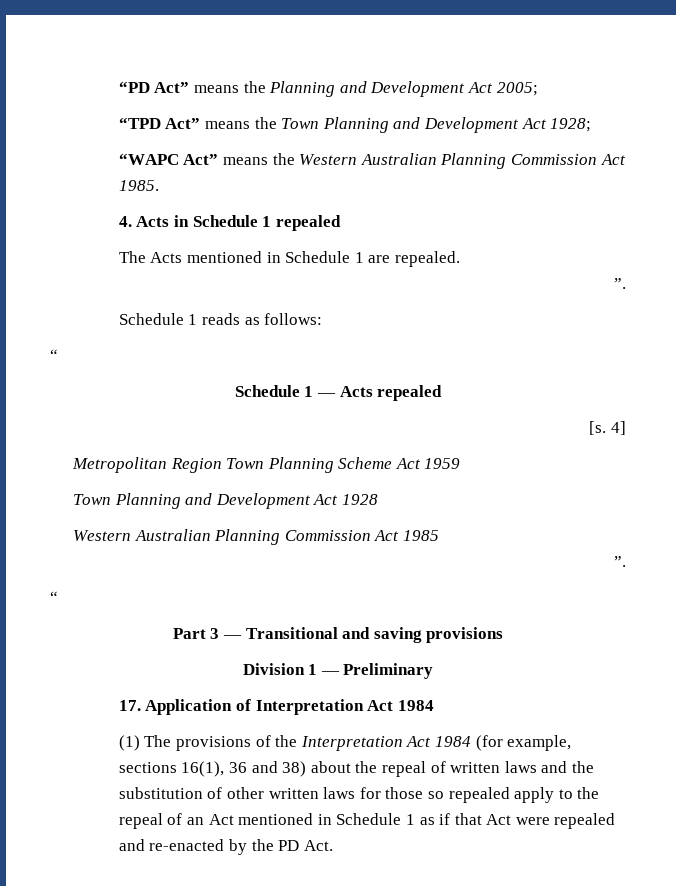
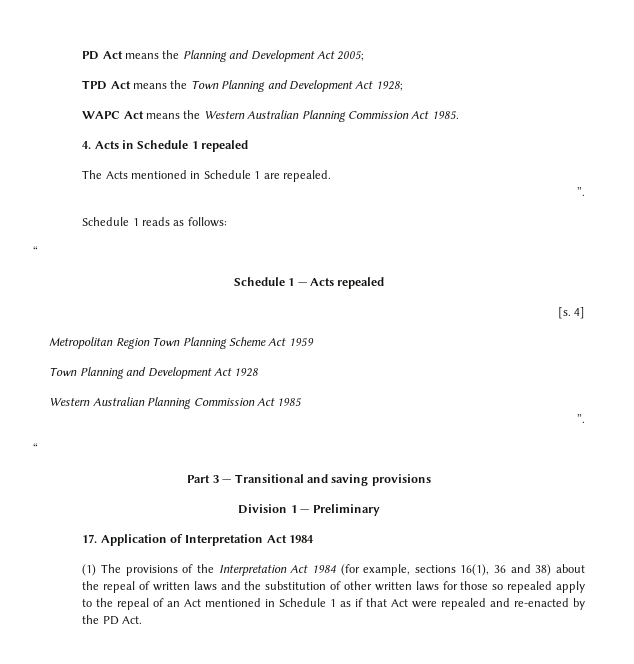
[118,81,190,93] “PD Act” -> [82,51,123,60] PD Act
[118,117,201,129] “TPD Act” -> [82,80,131,90] TPD Act
[118,153,219,165] “WAPC Act” -> [82,111,144,119] WAPC Act

